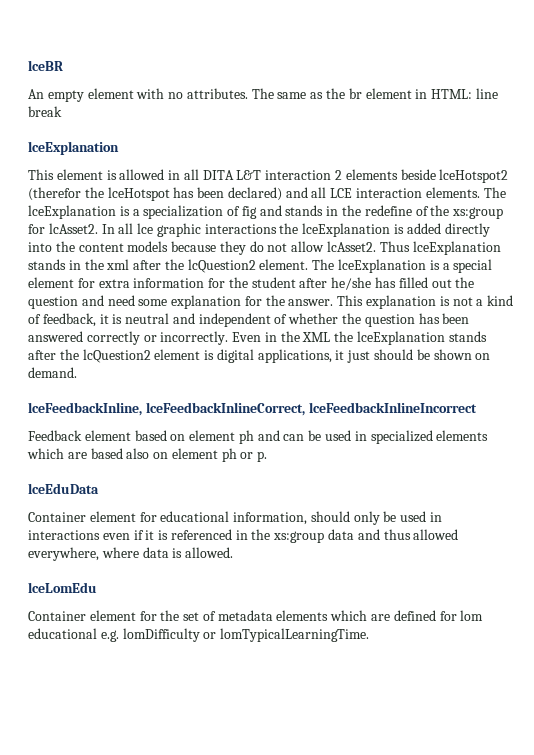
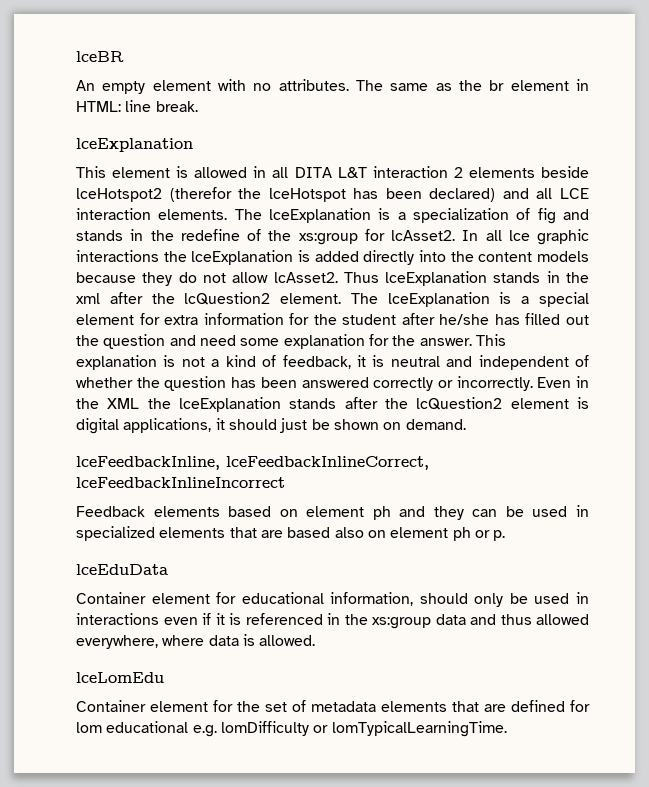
[28,106,62,117] break -> [155,101,198,112] break.
[347,349,414,363] just should -> [228,418,308,433] should just
[84,430,131,441] element -> [153,506,220,517] elements
(280, 435) none -> [433,506,464,520] they
[27,448,64,459] which -> [229,527,257,538] that
[330,610,368,621] which -> [452,701,479,712] that

